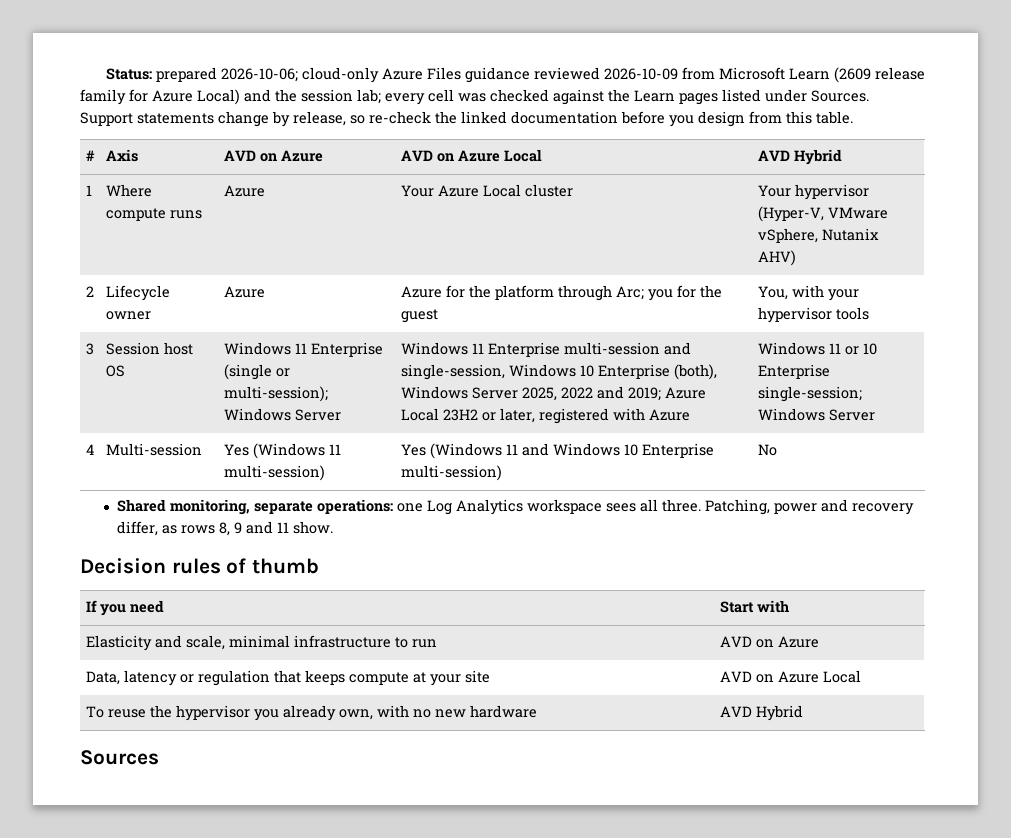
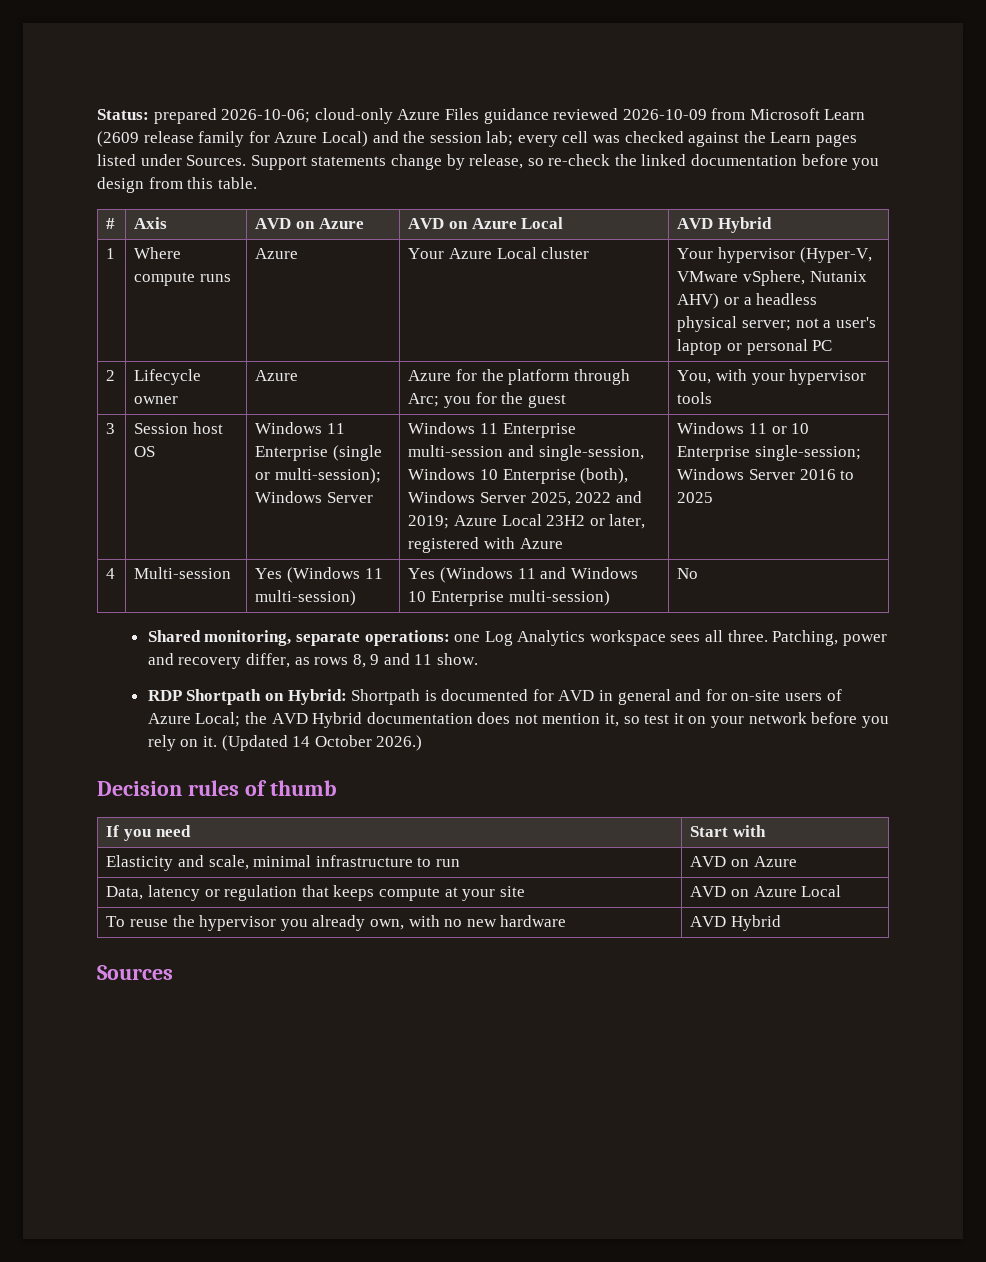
(796, 258) none -> [724,293,818,305] [677,316,876,332] [677,339,833,355] or a headless physical server; not a user's laptop or personal PC
(875, 415) none -> [799,469,855,480] [677,492,714,503] 2016 to 2025
(333, 527) none -> [147,689,842,705] [147,712,889,728] [147,735,423,751] // RDP Shortpath on Hybrid: Shortpath is documented for AVD in general and for on-site users of Azure Local; the AVD Hybrid documentation does not mention it, so test it on your network before you rely on it. (Updated 14 October 2026.)

